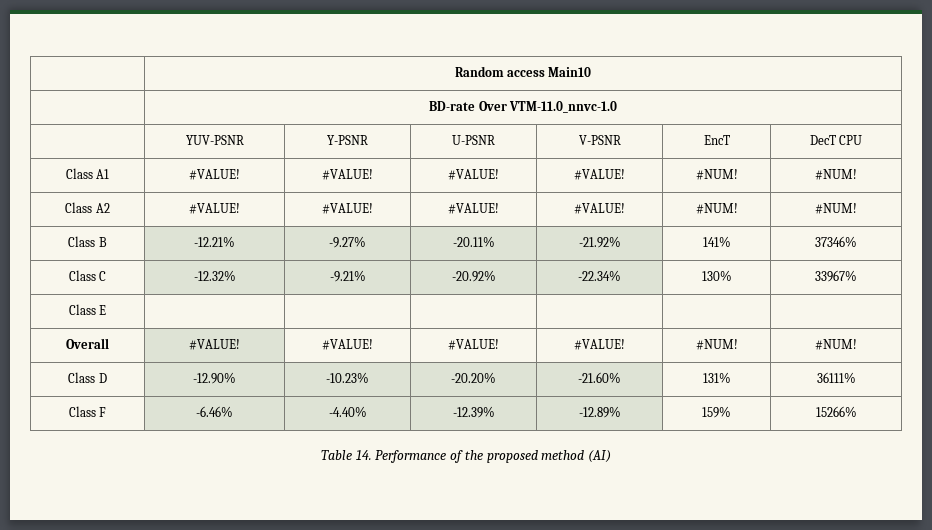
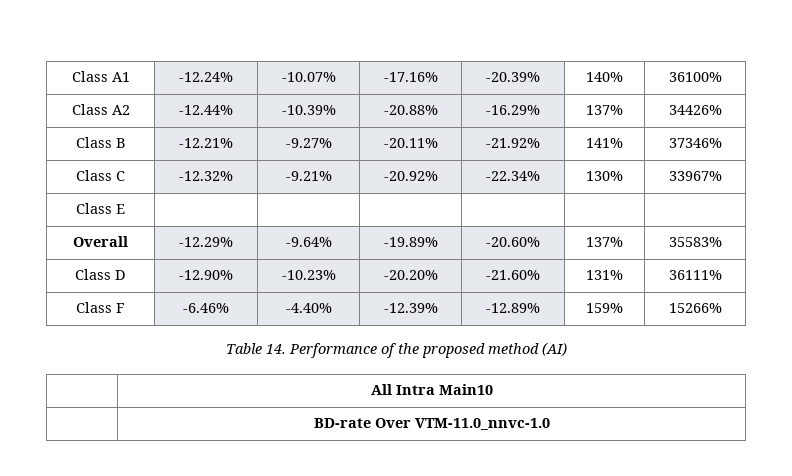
[454,66,592,77] [429,101,617,113] [185,135,244,145] [327,135,368,145] [452,135,495,145] [578,135,621,145] [703,135,730,145] [809,135,863,145] [65,168,110,179] [189,169,240,180] [322,169,373,180] [448,169,499,180] [574,169,625,180] [695,169,738,180] [815,169,857,180] [65,202,110,213] [189,203,240,214] [322,203,373,214] [448,203,499,214] [574,203,625,214] [695,203,738,214] [815,203,857,214] | Random access Main10 // | BD-rate Over VTM-11.0_nnvc-1.0 // | YUV-PSNR | Y-PSNR | U-PSNR | V-PSNR | EncT | DecT CPU // Class A1 | #VALUE! | #VALUE! | #VALUE! | #VALUE! | #NUM! | #NUM! // Class A2 | #VALUE! | #VALUE! | #VALUE! | #VALUE! | #NUM! | #NUM! -> [71,71,130,82] [179,72,233,82] [281,72,336,82] [383,72,438,82] [486,72,540,82] [586,72,623,82] [668,72,722,82] [71,104,130,115] [179,105,233,115] [281,105,336,115] [383,105,438,115] [486,105,540,115] [586,105,623,115] [668,105,722,115] Class A1 | -12.24% | -10.07% | -17.16% | -20.39% | 140% | 36100% // Class A2 | -12.44% | -10.39% | -20.88% | -16.29% | 137% | 34426%
[189,339,240,350] [322,339,373,350] [448,339,499,350] [574,339,625,350] [695,339,738,350] [815,339,857,350] #VALUE! | #VALUE! | #VALUE! | #VALUE! | #NUM! | #NUM! -> [179,237,233,247] [285,237,332,247] [383,237,438,247] [486,237,540,247] [586,237,623,247] [668,237,722,247] -12.29% | -9.64% | -19.89% | -20.60% | 137% | 35583%
(612, 456) none -> [370,384,493,395] [313,418,550,430] // | All Intra Main10 // | BD-rate Over VTM-11.0_nnvc-1.0

